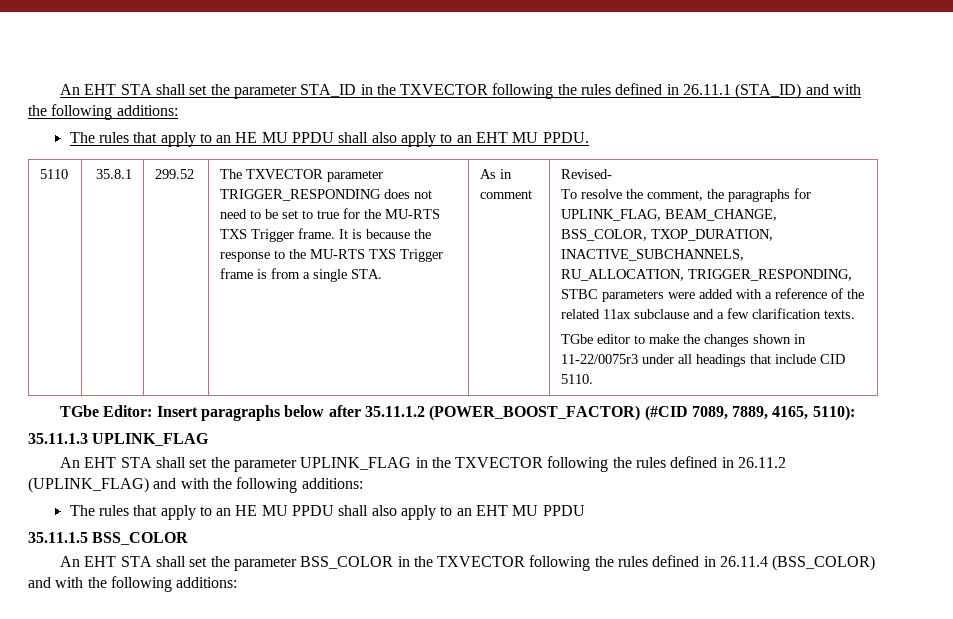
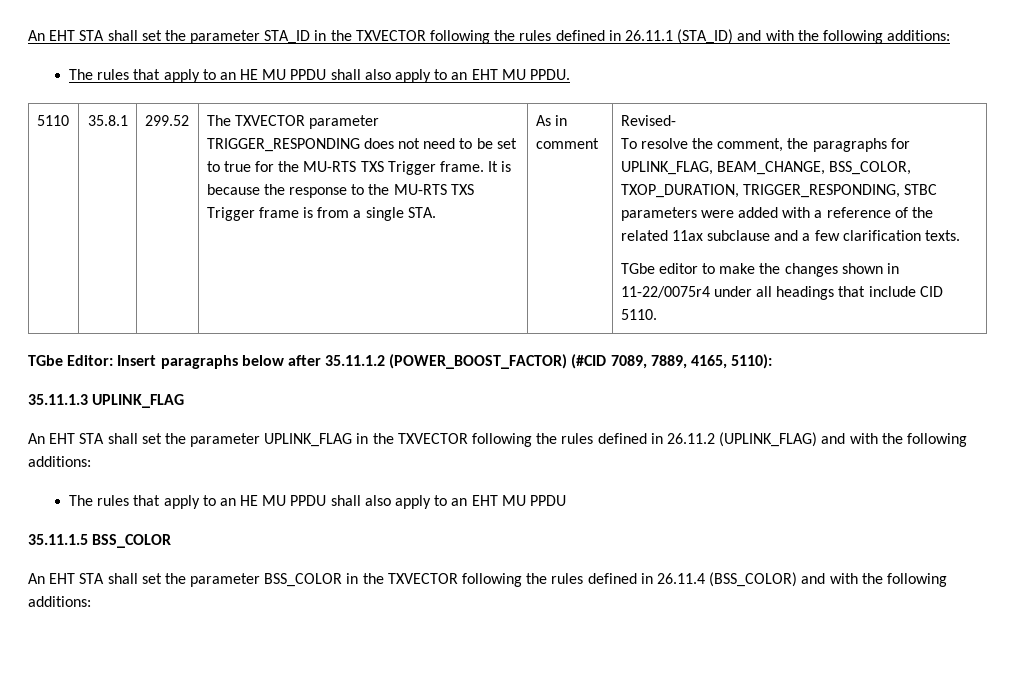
[561,249,745,261] [561,269,685,281] INACTIVE_SUBCHANNELS, RU_ALLOCATION, -> (739, 191) none
[561,354,639,364] 11-22/0075r3 -> [620,286,710,298] 11-22/0075r4

